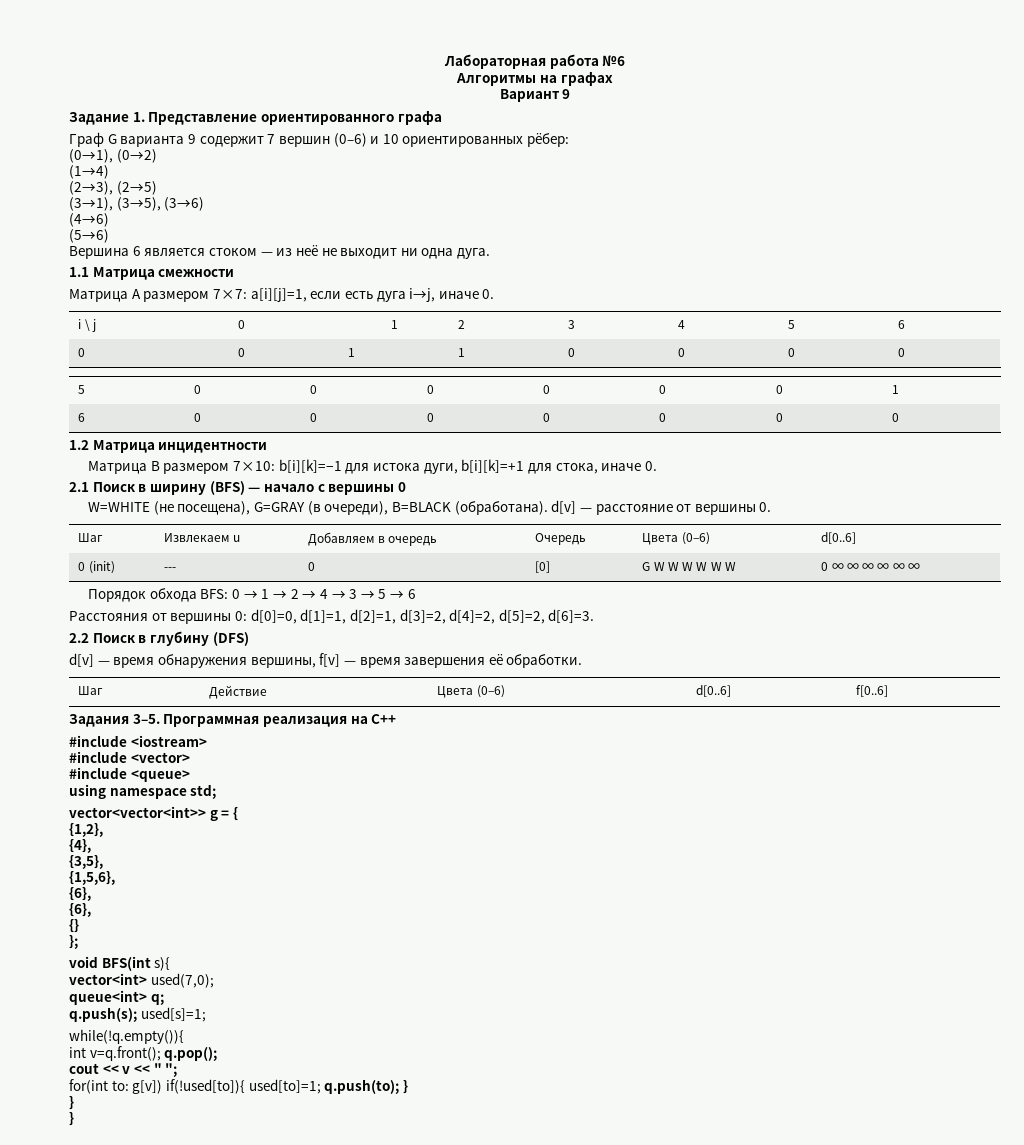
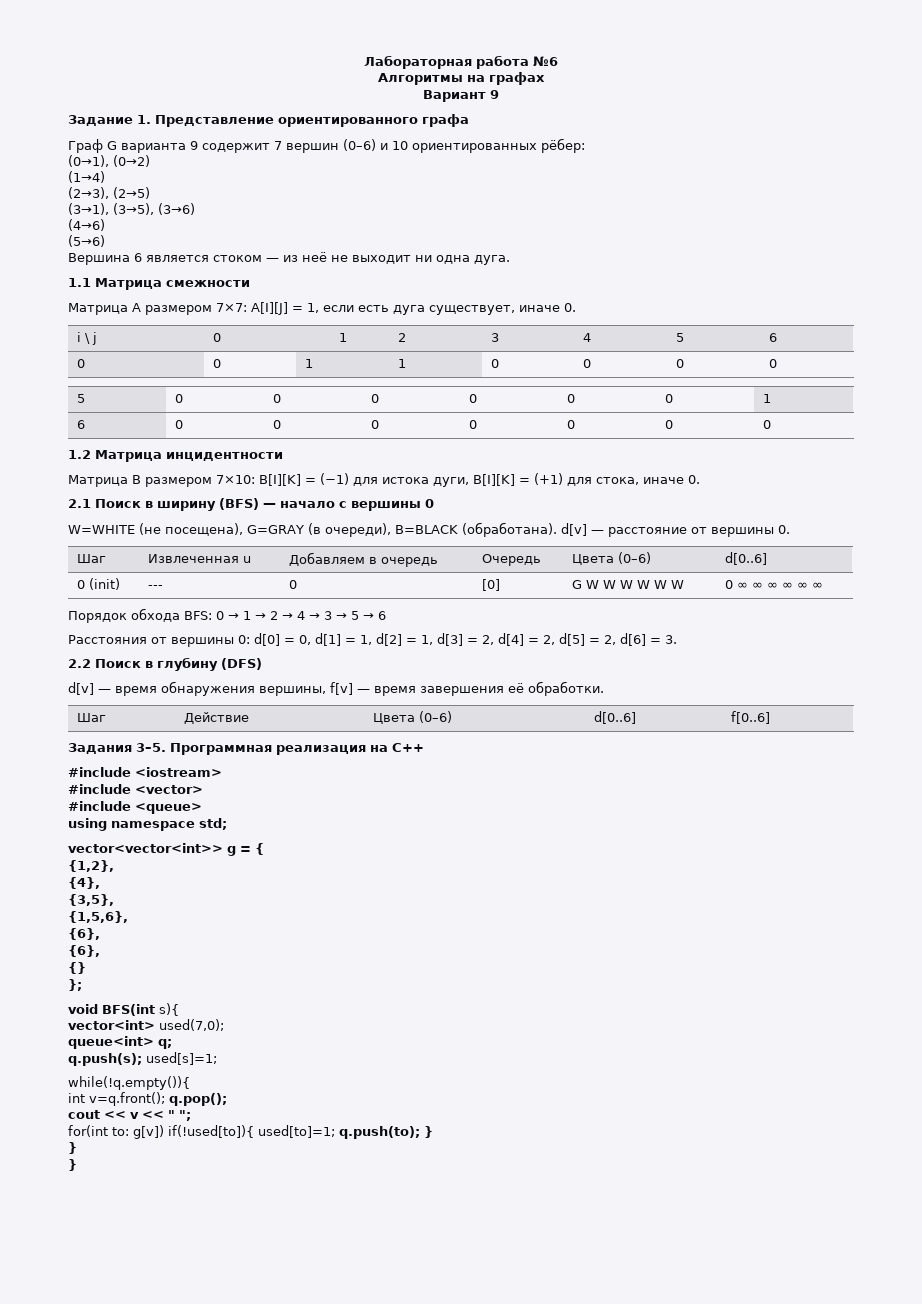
[250,288,307,302] a[i][j]=1, -> [251,302,319,315] A[I][J] = 1,
[409,288,436,302] i→j, -> [429,305,515,315] существует,
[278,459,525,474] b[i][k]=−1 для истока дуги, b[i][k]=+1 -> [259,473,563,487] B[I][K] = (−1) для истока дуги, B[I][K] = (+1)
[164,533,230,542] Извлекаем -> [148,554,240,563] Извлеченная
[250,609,595,624] d[0]=0, d[1]=1, d[2]=1, d[3]=2, d[4]=2, d[5]=2, d[6]=3. -> [254,633,677,646] d[0] = 0, d[1] = 1, d[2] = 1, d[3] = 2, d[4] = 2, d[5] = 2, d[6] = 3.

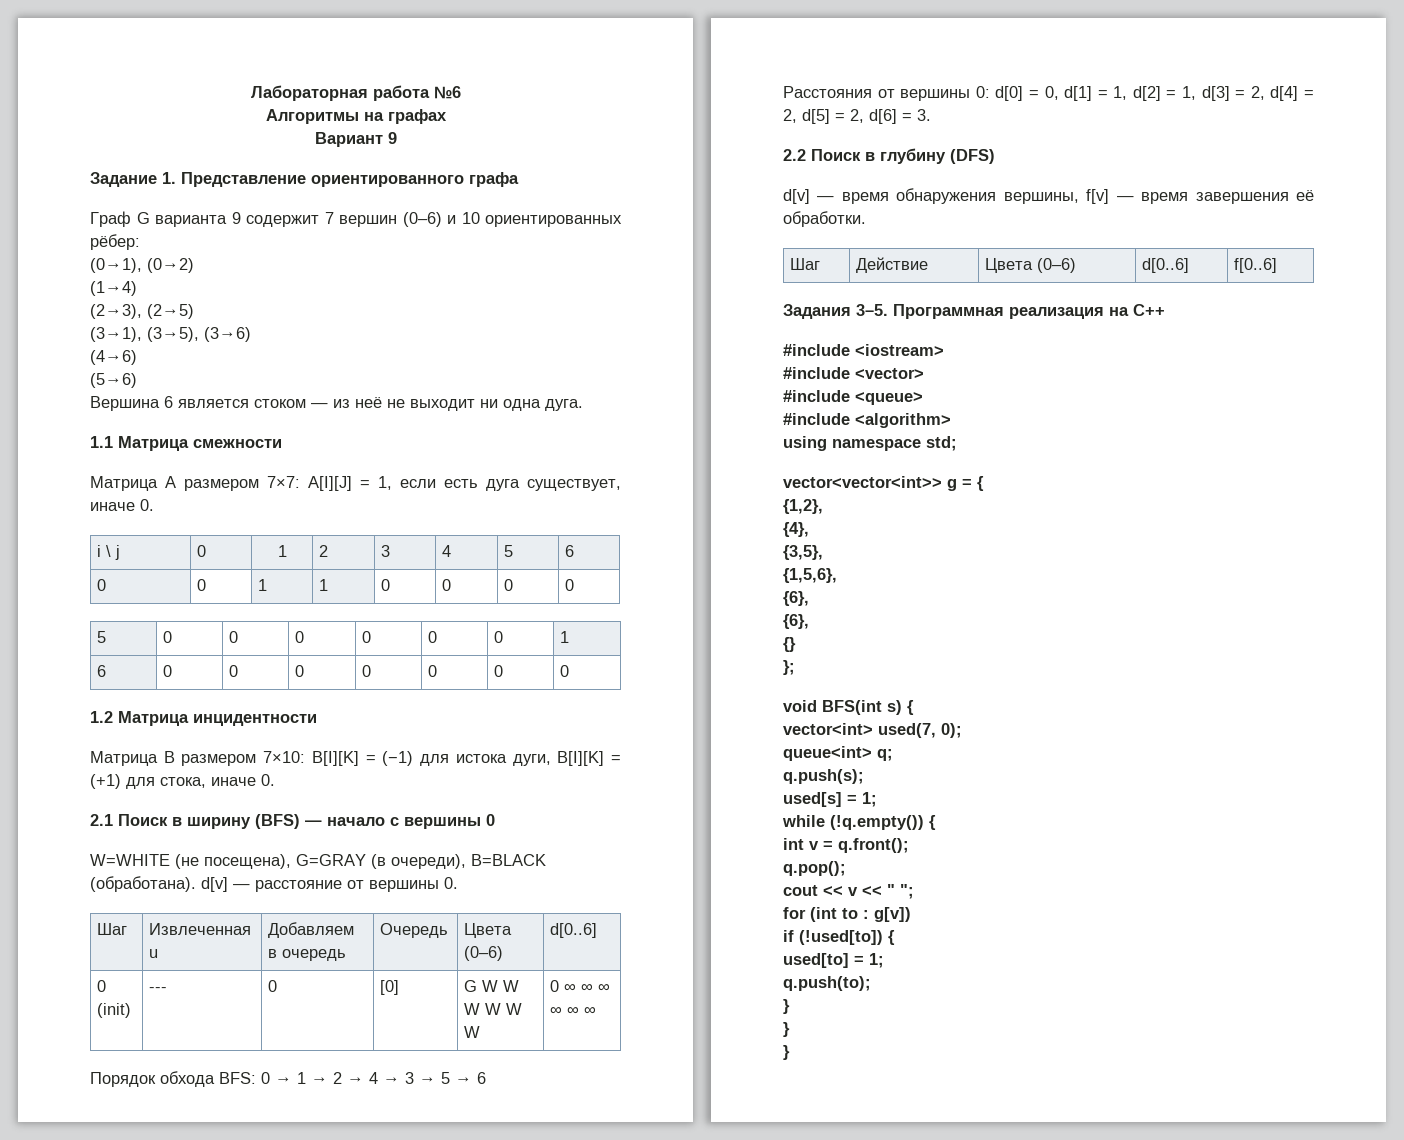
(202, 808) none -> [783,413,951,428] // #include <algorithm>
[159,1003,179,1016] s){ -> [887,700,914,715] s) {
[159,1019,224,1031] used(7,0); -> [878,723,962,738] used(7, 0);
[146,1052,217,1065] [68,1076,190,1090] [68,1092,165,1106] used[s]=1; // while(!q.empty()){ // int v=q.front(); -> [783,792,877,807] [782,815,936,830] [783,838,909,853] // used[s] = 1; // while (!q.empty()) { // int v = q.front(); //
[68,1125,335,1139] for(int to: g[v]) if(!used[to]){ used[to]=1; -> [783,907,911,922] [783,930,895,945] [783,953,884,968] for (int to : g[v]) // if (!used[to]) { // used[to] = 1; //
(420, 1132) none -> (871, 983) //

